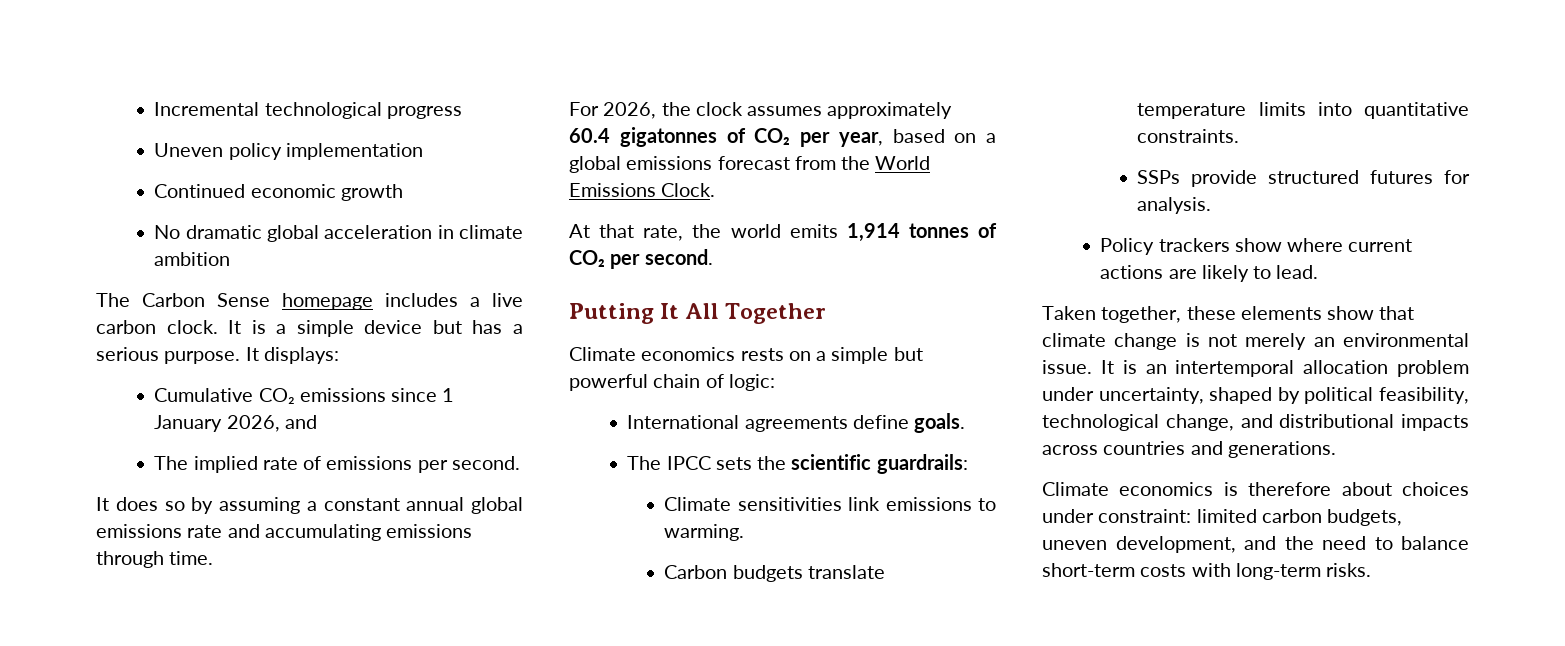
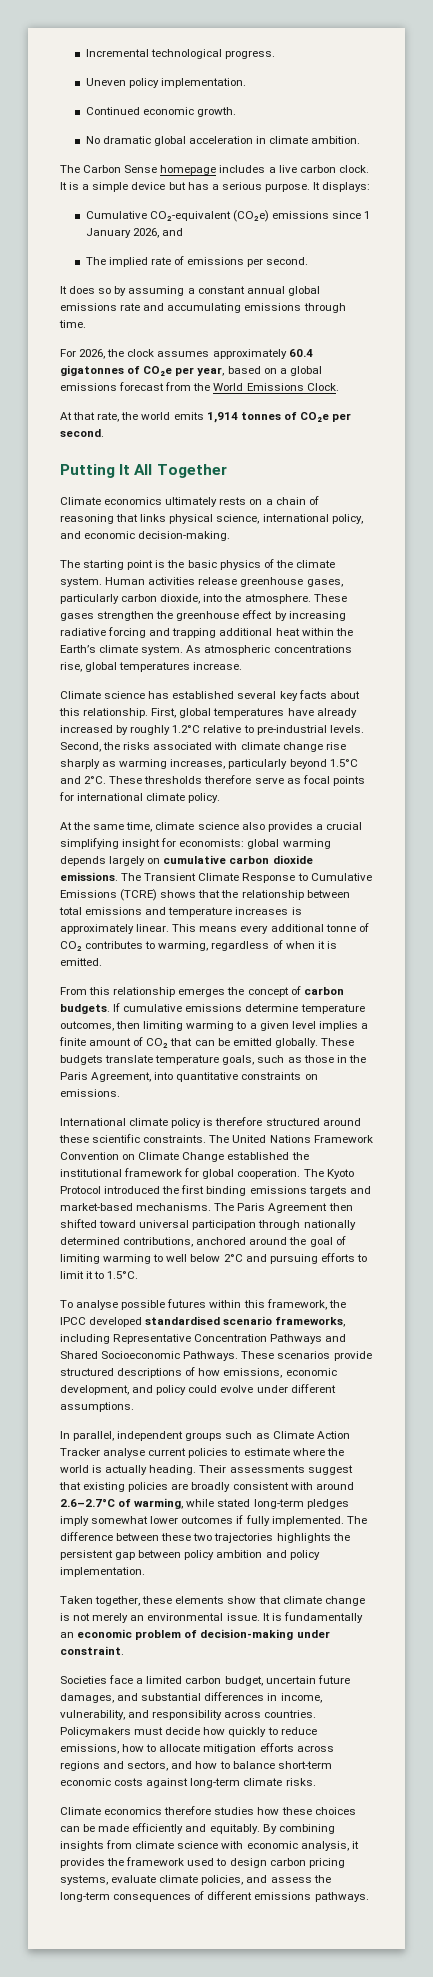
[386,106,462,119] progress -> [225,50,276,59] progress.
[285,143,423,160] implementation -> [161,78,247,88] implementation.
[340,184,403,201] growth -> [197,107,237,117] growth.
[154,252,231,266] ambition -> [311,136,361,144] ambition.
[258,388,295,404] CO₂ -> [149,210,270,222] CO₂-equivalent (CO₂e)
[754,128,791,145] CO₂ -> [143,366,173,376] CO₂e
[569,250,605,267] CO₂ -> [299,412,329,422] CO₂e
(736, 354) none -> [165,497,218,507] ultimately
[831,347,923,364] [569,374,775,391] [627,413,966,433] [627,454,968,474] [664,497,996,511] [664,524,745,541] [664,565,885,582] [1137,102,1469,119] [1137,129,1240,143] [1137,170,1470,187] [1137,197,1212,214] [1100,238,1413,255] [1100,265,1319,282] simple but powerful chain of logic: // International agreements define goals. // The IPCC sets the scientific guardrails: // Climate sensitivities link emissions to warming. // Carbon budgets translate temperature limits into quantitative constraints. // SSPs provide structured futures for analysis. // Policy trackers show where current actions are likely to lead. -> [275,496,319,505] [60,514,363,524] [60,531,231,541] [60,559,335,570] [60,577,343,587] [60,594,347,604] [60,610,346,621] [60,627,353,638] [60,645,352,655] [60,662,243,672] [60,690,360,701] [59,708,357,718] [60,725,364,735] [60,742,346,752] [60,759,358,769] [60,775,365,786] [59,792,221,803] [60,822,362,832] [60,838,331,849] [60,855,313,866] [60,872,372,883] [60,889,350,901] [59,907,302,917] [60,923,369,934] [60,940,337,951] [60,958,102,966] [60,986,344,997] [60,1003,365,1014] [60,1021,368,1031] [59,1037,354,1048] [60,1055,366,1065] [60,1072,318,1082] [60,1089,120,1097] [60,1117,361,1128] [59,1134,373,1143] [60,1152,309,1162] [60,1168,354,1179] [60,1185,371,1196] [60,1203,353,1213] [60,1219,356,1230] [60,1236,346,1247] [60,1253,367,1264] [60,1271,139,1279] [60,1299,346,1310] [60,1316,346,1327] [60,1334,347,1344] [60,1351,372,1361] [60,1367,337,1378] [60,1384,336,1395] [60,1402,134,1412] [60,1431,350,1441] [60,1448,344,1458] [60,1465,353,1475] [59,1482,354,1492] [60,1498,349,1509] [60,1515,367,1526] [60,1532,350,1543] [60,1550,320,1560] [60,1567,145,1577] chain of reasoning that links physical science, international policy, and economic decision-making. // The starting point is the basic physics of the climate system. Human activities release greenhouse gases, particularly carbon dioxide, into the atmosphere. These gases strengthen the greenhouse effect by increasing radiative forcing and trapping additional heat within the Earth’s climate system. As atmospheric concentrations rise, global temperatures increase. // Climate science has established several key facts about this relationship. First, global temperatures have already increased by roughly 1.2°C relative to pre-industrial levels. Second, the risks associated with climate change rise sharply as warming increases, particularly beyond 1.5°C and 2°C. These thresholds therefore serve as focal points for international climate policy. // At the same time, climate science also provides a crucial simplifying insight for economists: global warming depends largely on cumulative carbon dioxide emissions. The Transient Climate Response to Cumulative Emissions (TCRE) shows that the relationship between total emissions and temperature increases is approximately linear. This means every additional tonne of CO₂ contributes to warming, regardless of when it is emitted. // From this relationship emerges the concept of carbon budgets. If cumulative emissions determine temperature outcomes, then limiting warming to a given level implies a finite amount of CO₂ that can be emitted globally. These budgets translate temperature goals, such as those in the Paris Agreement, into quantitative constraints on emissions. // International climate policy is therefore structured around these scientific constraints. The United Nations Framework Convention on Climate Change established the institutional framework for global cooperation. The Kyoto Protocol introduced the first binding emissions targets and market-based mechanisms. The Paris Agreement then shifted toward universal participation through nationally determined contributions, anchored around the goal of limiting warming to well below 2°C and pursuing efforts to limit it to 1.5°C. // To analyse possible futures within this framework, the IPCC developed standardised scenario frameworks, including Representative Concentration Pathways and Shared Socioeconomic Pathways. These scenarios provide structured descriptions of how emissions, economic development, and policy could evolve under different assumptions. // In parallel, independent groups such as Climate Action Tracker analyse current policies to estimate where the world is actually heading. Their assessments suggest that existing policies are broadly consistent with around 2.6–2.7°C of warming, while stated long-term pledges imply somewhat lower outcomes if fully implemented. The difference between these two trajectories highlights the persistent gap between policy ambition and policy implementation.
[1145,360,1469,377] [1042,387,1469,404] [1042,414,1469,431] [1042,441,1336,458] [1042,482,1469,496] [1042,509,1403,526] [1042,536,1469,553] [1042,563,1372,580] an intertemporal allocation problem under uncertainty, shaped by political feasibility, technological change, and distributional impacts across countries and generations. // Climate economics is therefore about choices under constraint: limited carbon budgets, uneven development, and the need to balance short-term costs with long-term risks. -> [283,1612,363,1623] [60,1629,330,1640] [60,1646,124,1655] [60,1675,350,1686] [60,1692,322,1703] [60,1710,317,1720] [60,1727,317,1737] [60,1743,334,1754] [60,1761,332,1771] [60,1778,316,1788] [60,1806,356,1815] [60,1823,335,1834] [60,1840,359,1851] [60,1857,345,1868] [60,1875,331,1885] [60,1891,369,1902] fundamentally an economic problem of decision-making under constraint. // Societies face a limited carbon budget, uncertain future damages, and substantial differences in income, vulnerability, and responsibility across countries. Policymakers must decide how quickly to reduce emissions, how to allocate mitigation efforts across regions and sectors, and how to balance short-term economic costs against long-term climate risks. // Climate economics therefore studies how these choices can be made efficiently and equitably. By combining insights from climate science with economic analysis, it provides the framework used to design carbon pricing systems, evaluate climate policies, and assess the long-term consequences of different emissions pathways.

